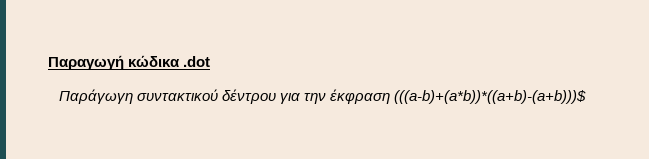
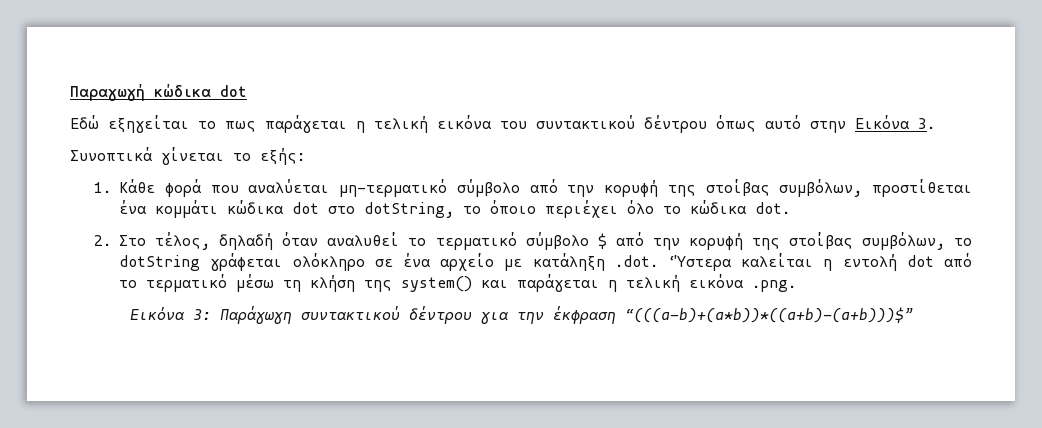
[183,56,211,67] .dot // -> [220,85,247,97] [70,115,935,133] [70,147,305,165] [94,179,973,197] [119,200,791,219] [94,232,972,250] [119,253,972,272] [119,274,797,292] [129,307,211,320] dot // Εδώ εξηγείται το πως παράγεται η τελική εικόνα του συντακτικού δέντρου όπως αυτό στην Εικόνα 3. // Συνοπτικά γίνεται το εξής: // 1. Κάθε φορά που αναλύεται μη-τερματικό σύμβολο από την κορυφή της στοίβας συμβόλων, προστίθεται ένα κομμάτι κώδικα dot στο dotString, το όποιο περιέχει όλο το κώδικα dot. // 2. Στο τέλος, δηλαδή όταν αναλυθεί το τερματικό σύμβολο $ από την κορυφή της στοίβας συμβόλων, το dotString γράφεται ολόκληρο σε ένα αρχείο με κατάληξη .dot. ‘Ύστερα καλείται η εντολή dot από το τερματικό μέσω τη κλήση της system() και παράγεται η τελική εικόνα .png. // Εικόνα 3:
[394,90,587,104] (((a-b)+(a*b))*((a+b)-(a+b)))$ -> [624,307,913,323] “(((a-b)+(a*b))*((a+b)-(a+b)))$”

